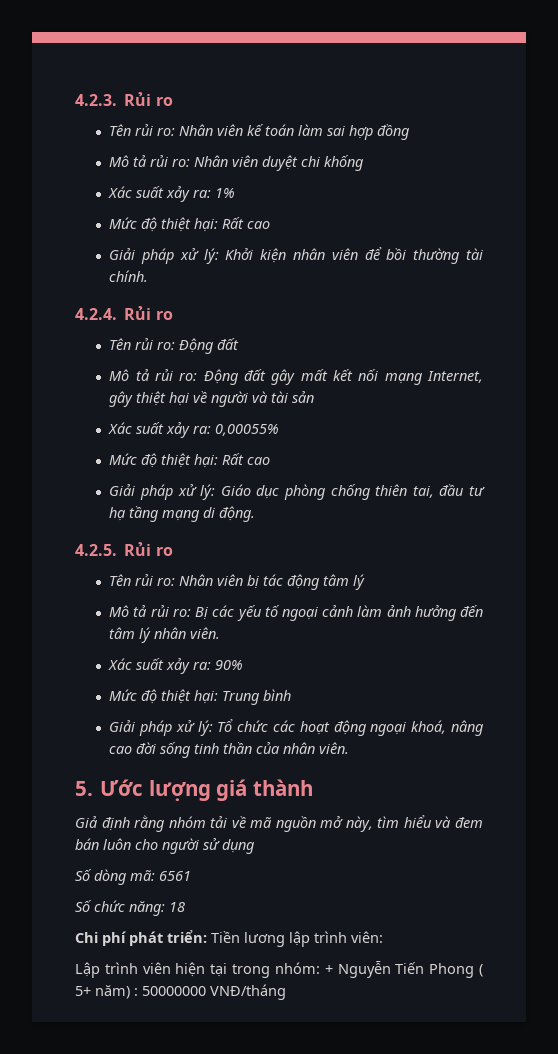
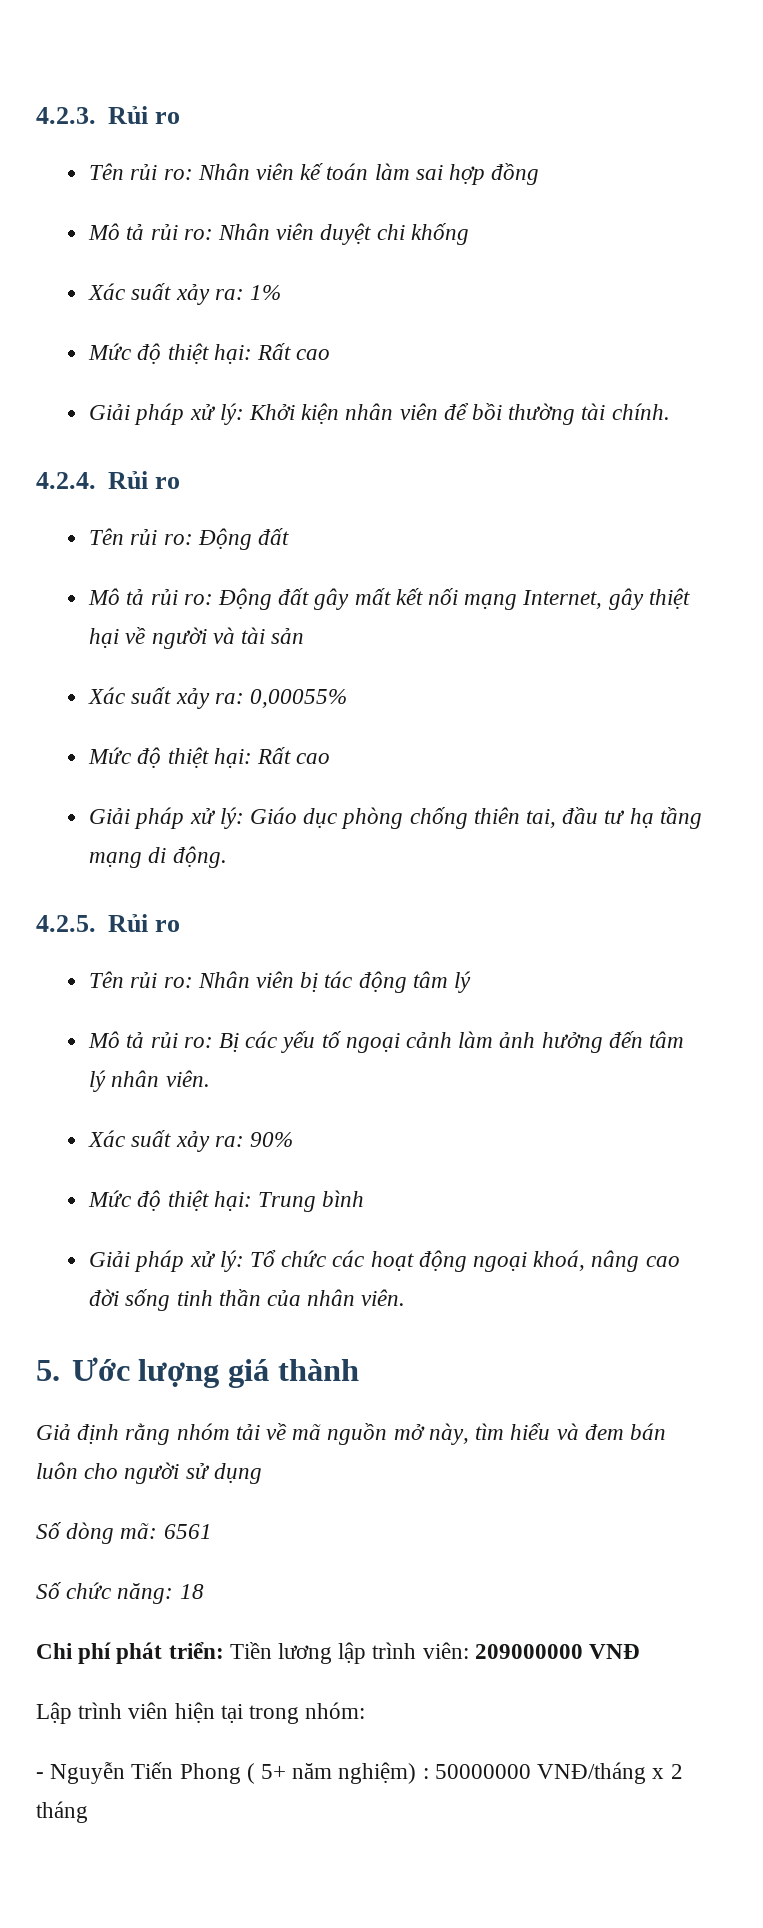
(383, 937) none -> [474,1644,641,1659] 209000000 VNĐ
[324,965,333,974] + -> [36,1772,44,1779] // -
[95,985,130,999] năm) -> [292,1762,417,1784] năm nghiệm)
(286, 992) none -> [652,1764,683,1779] [36,1801,88,1823] x 2 tháng

